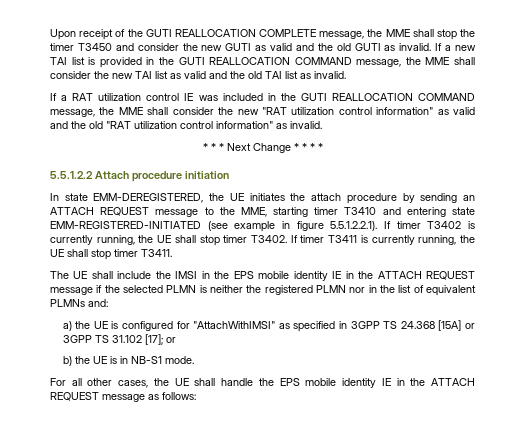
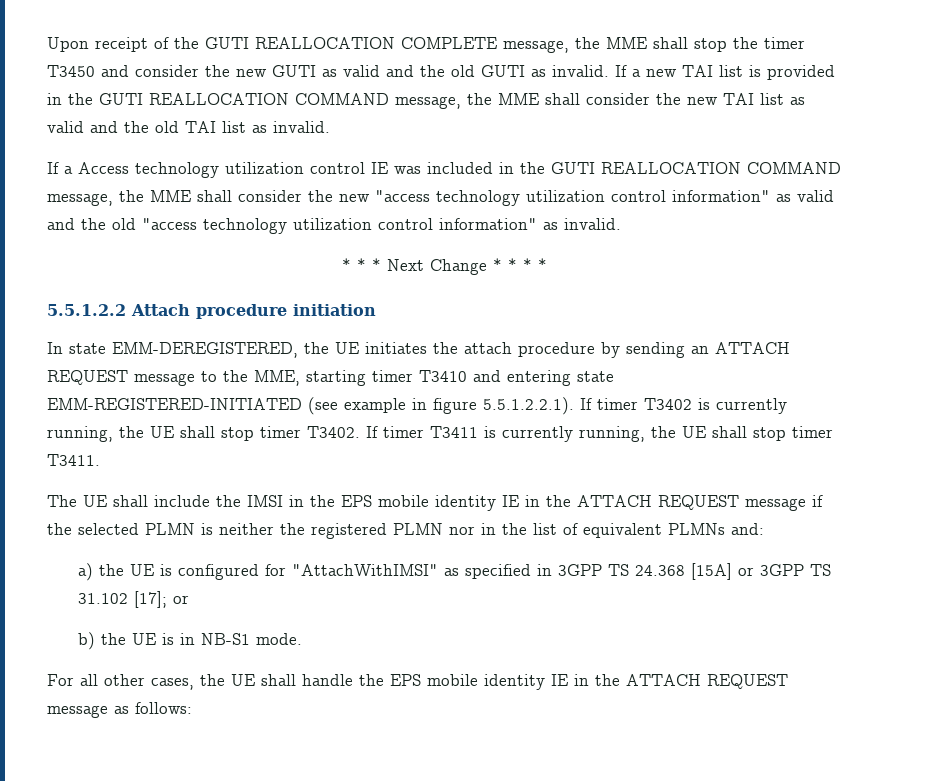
[72,93,94,101] RAT -> [78,162,219,178] Access technology
[261,107,287,115] "RAT -> [375,190,520,206] "access technology
[106,121,131,129] "RAT -> [142,218,287,234] "access technology

